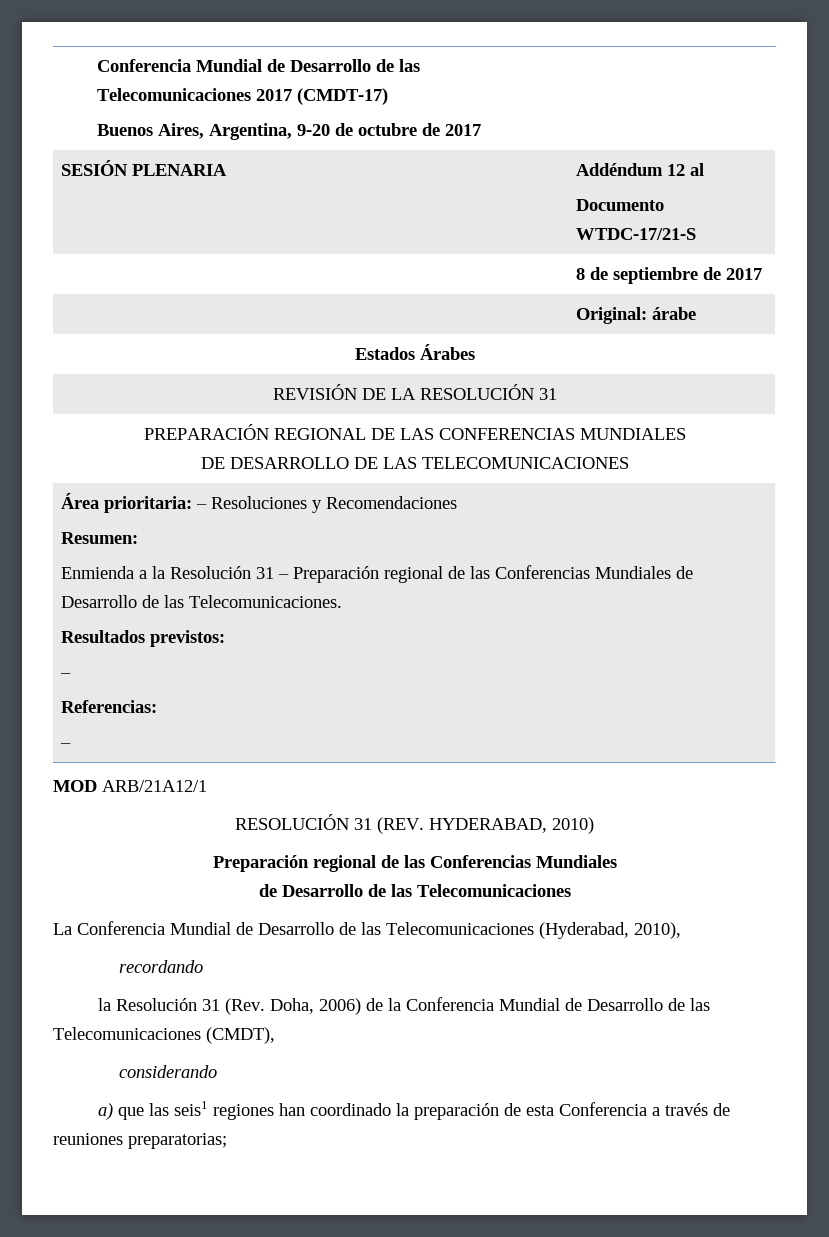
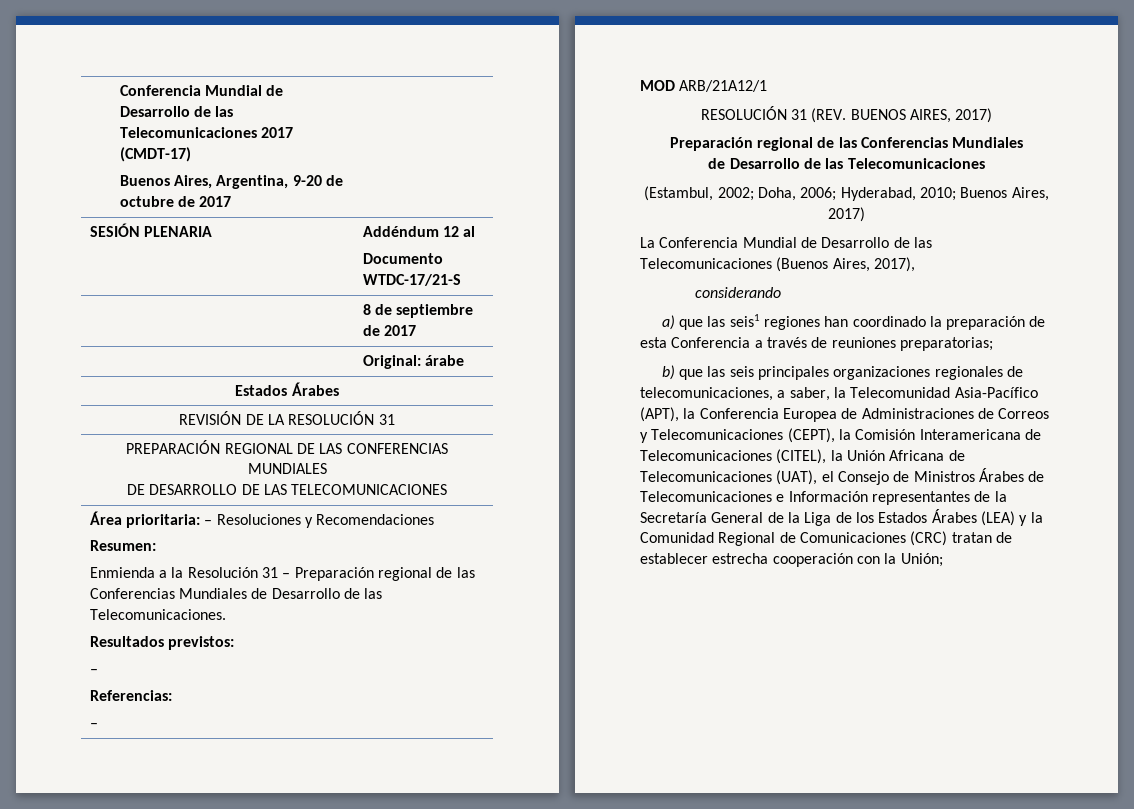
[429,817,594,834] HYDERABAD, 2010) -> [850,108,993,123] BUENOS AIRES, 2017)
(571, 890) none -> [644,186,1049,201] [828,207,865,222] // (Estambul, 2002; Doha, 2006; Hyderabad, 2010; Buenos Aires, 2017)
[539,922,681,939] [118,960,203,973] [97,997,710,1015] [53,1027,275,1044] (Hyderabad, 2010), // recordando // la Resolución 31 (Rev. Doha, 2006) de la Conferencia Mundial de Desarrollo de las Telecomunicaciones (CMDT), -> [776,257,915,272] (Buenos Aires, 2017),
(227, 1141) none -> [661,365,1023,380] [640,387,1038,401] [640,407,1050,422] [640,428,1041,443] [640,449,965,464] [640,468,1045,485] [640,491,1007,505] [640,509,1043,526] [640,531,1012,546] [640,553,943,567] // b) que las seis principales organizaciones regionales de telecomunicaciones, a saber, la Telecomunidad Asia-Pacífico (APT), la Conferencia Europea de Administraciones de Correos y Telecomunicaciones (CEPT), la Comisión Interamericana de Telecomunicaciones (CITEL), la Unión Africana de Telecomunicaciones (UAT), el Consejo de Ministros Árabes de Telecomunicaciones e Información representantes de la Secretaría General de la Liga de los Estados Árabes (LEA) y la Comunidad Regional de Comunicaciones (CRC) tratan de establecer estrecha cooperación con la Unión;

